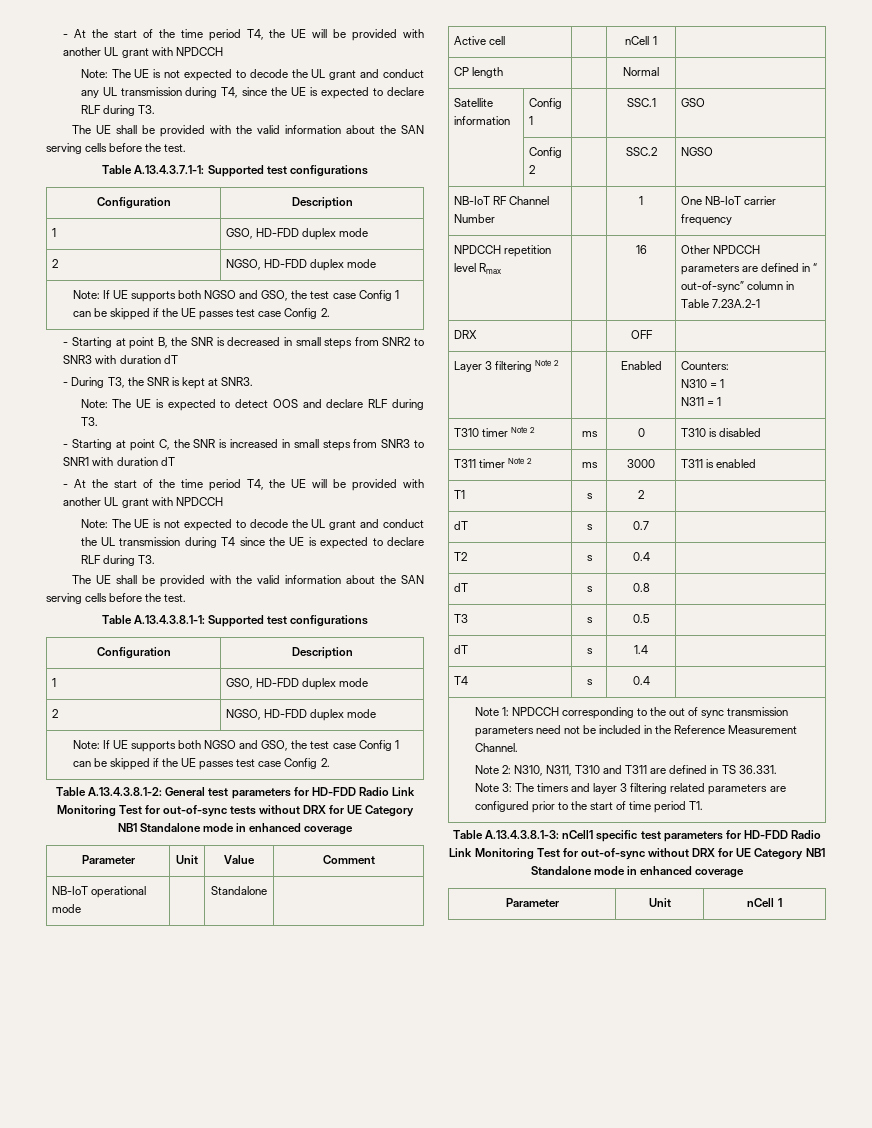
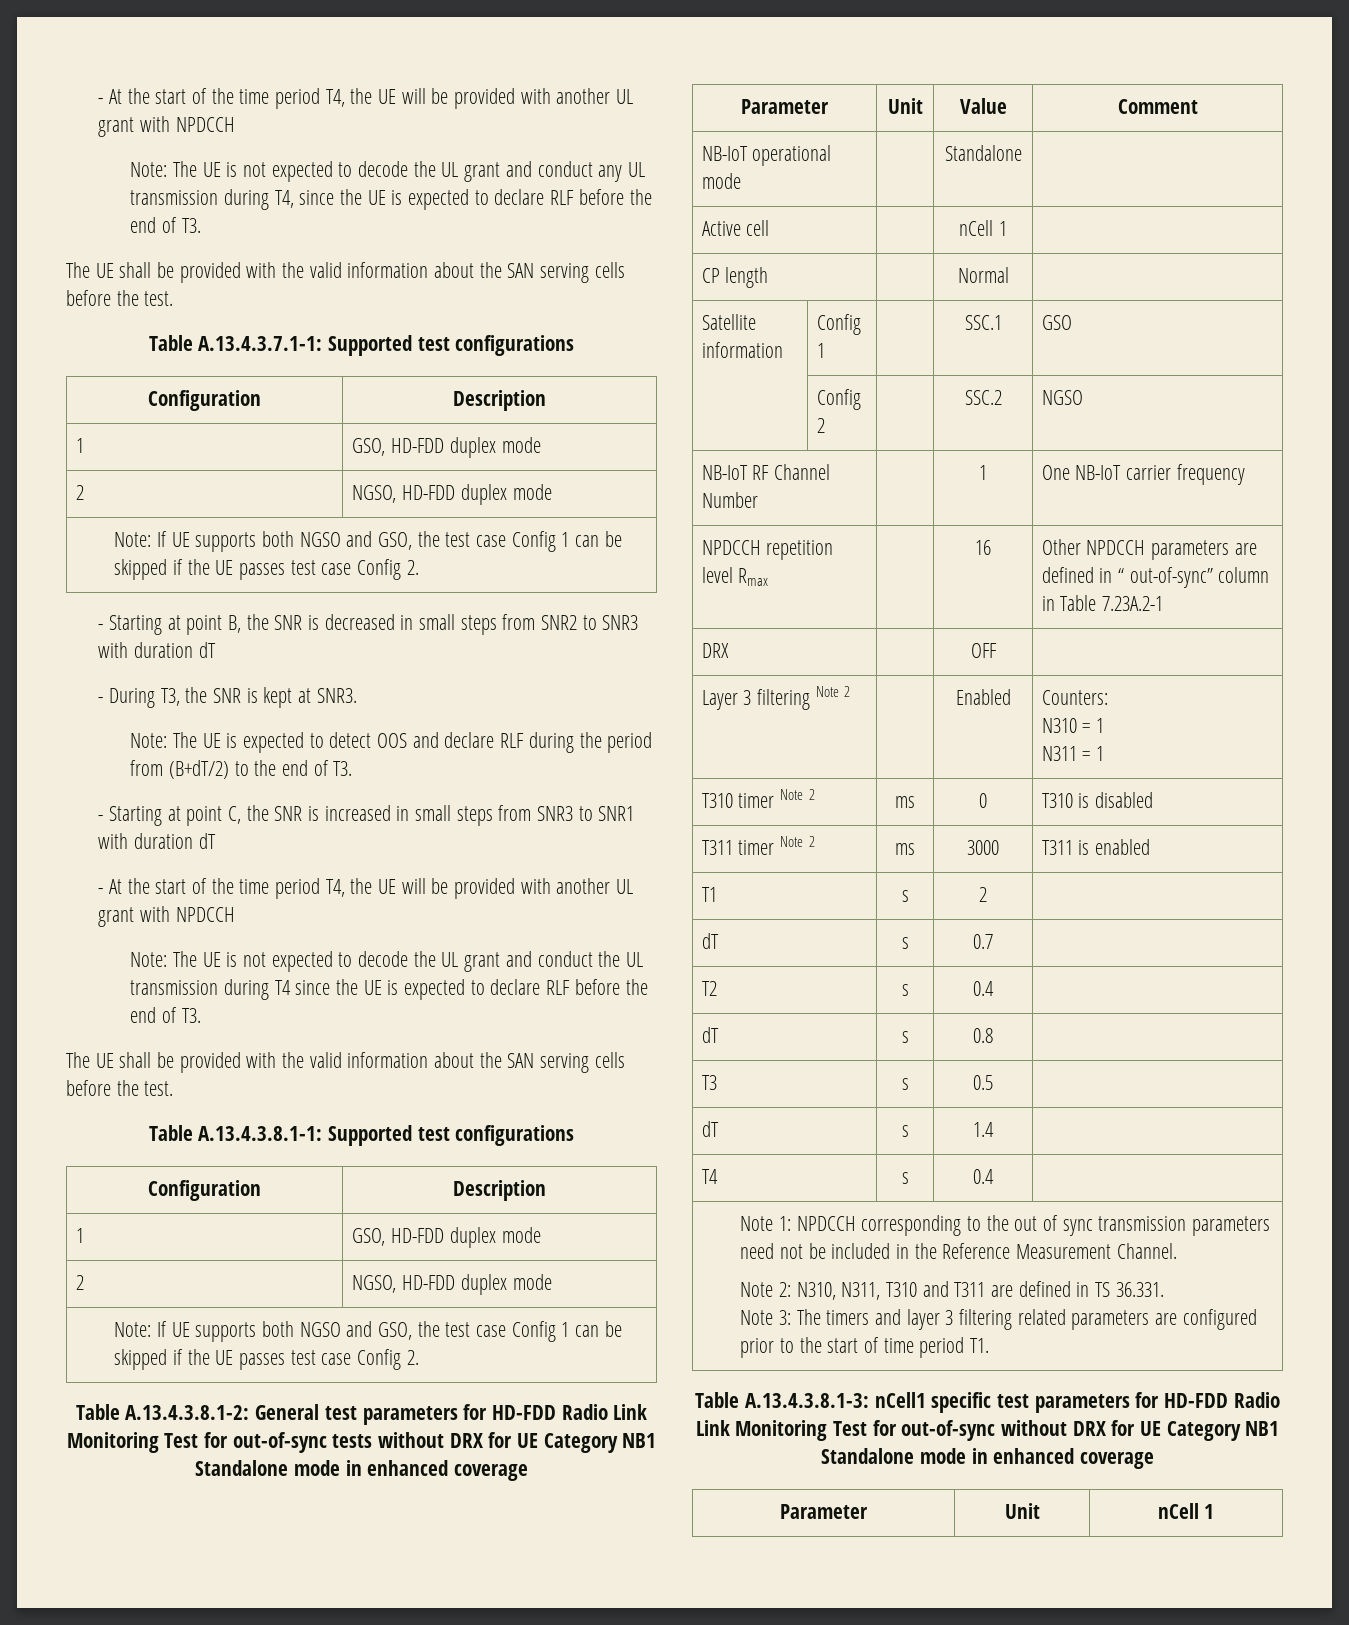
[102,105,135,116] during -> [578,189,652,205] [130,217,178,233] before the end of
(424, 404) none -> [579,732,653,753] [130,760,329,779] the period from (B+dT/2) to the end of
[102,555,135,566] during -> [574,979,648,995] [130,1007,178,1023] before the end of

